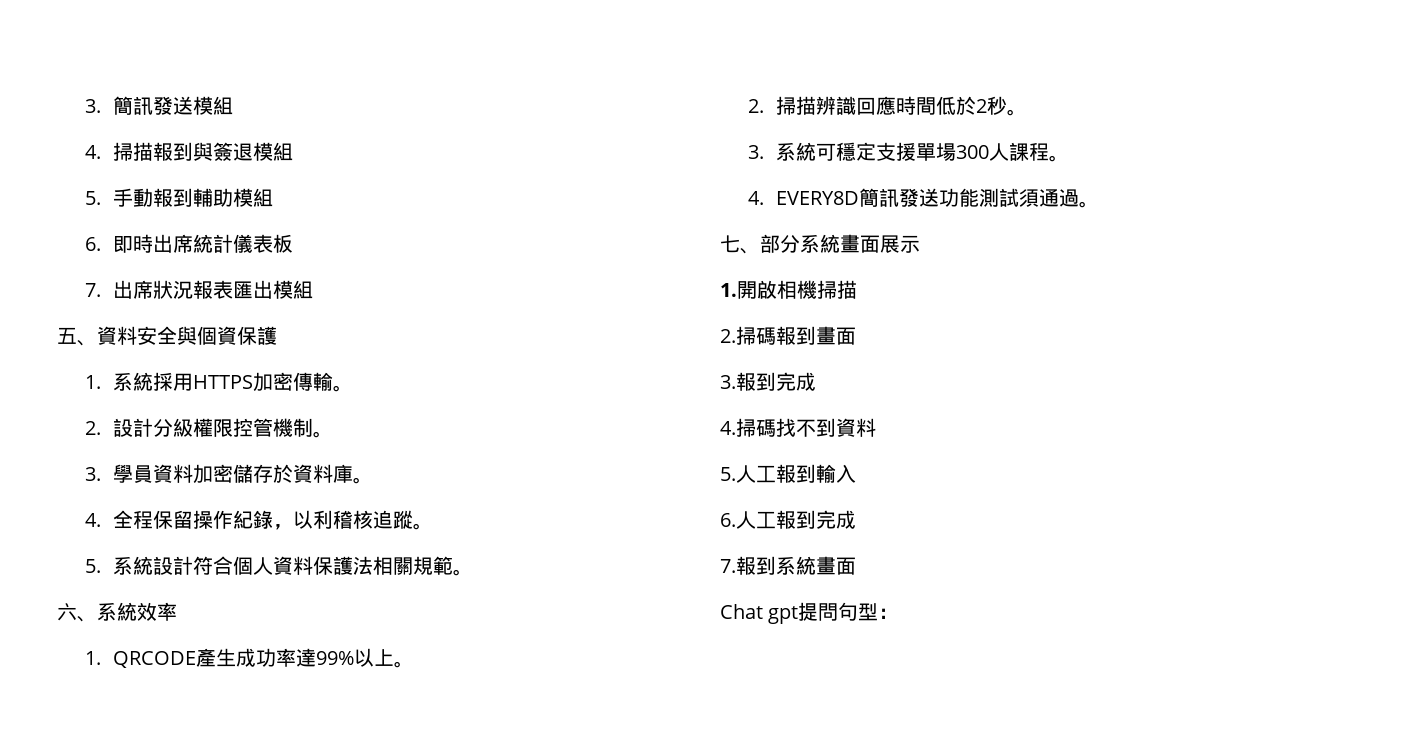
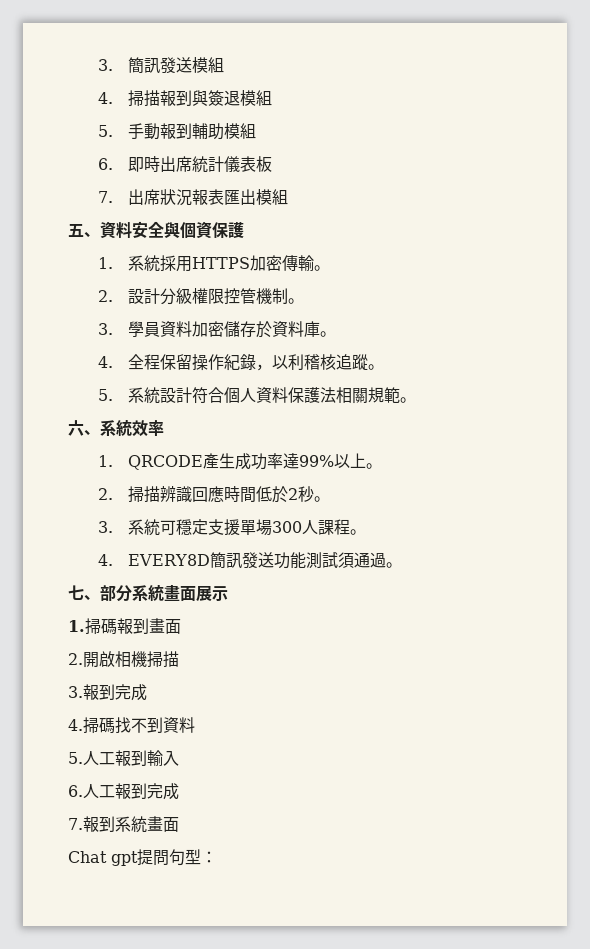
(737, 290) none -> [85,618,181,635] [68,653,83,665] 掃碼報到畫面 // 2.
[720,326,856,345] // 2.掃碼報到畫面 -> (179, 659) none

